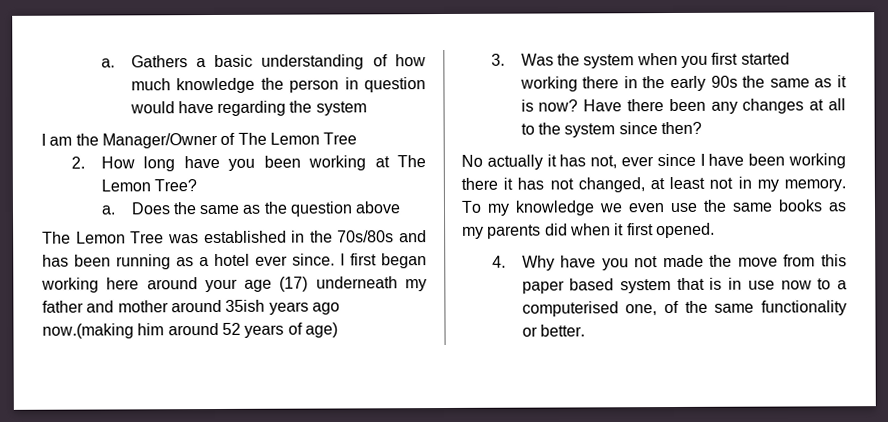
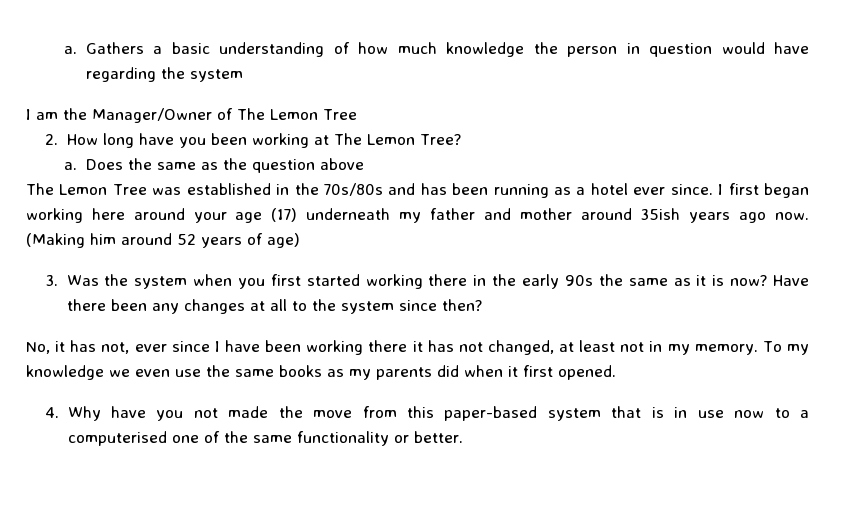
[42,323,134,339] now.(making -> [775,212,810,220] [26,233,85,248] now. (Making
[461,154,543,170] No actually -> [26,342,50,354] No,
[521,278,615,294] paper based -> [444,406,538,421] paper-based
[625,304,658,316] one, -> [171,435,199,443] one

